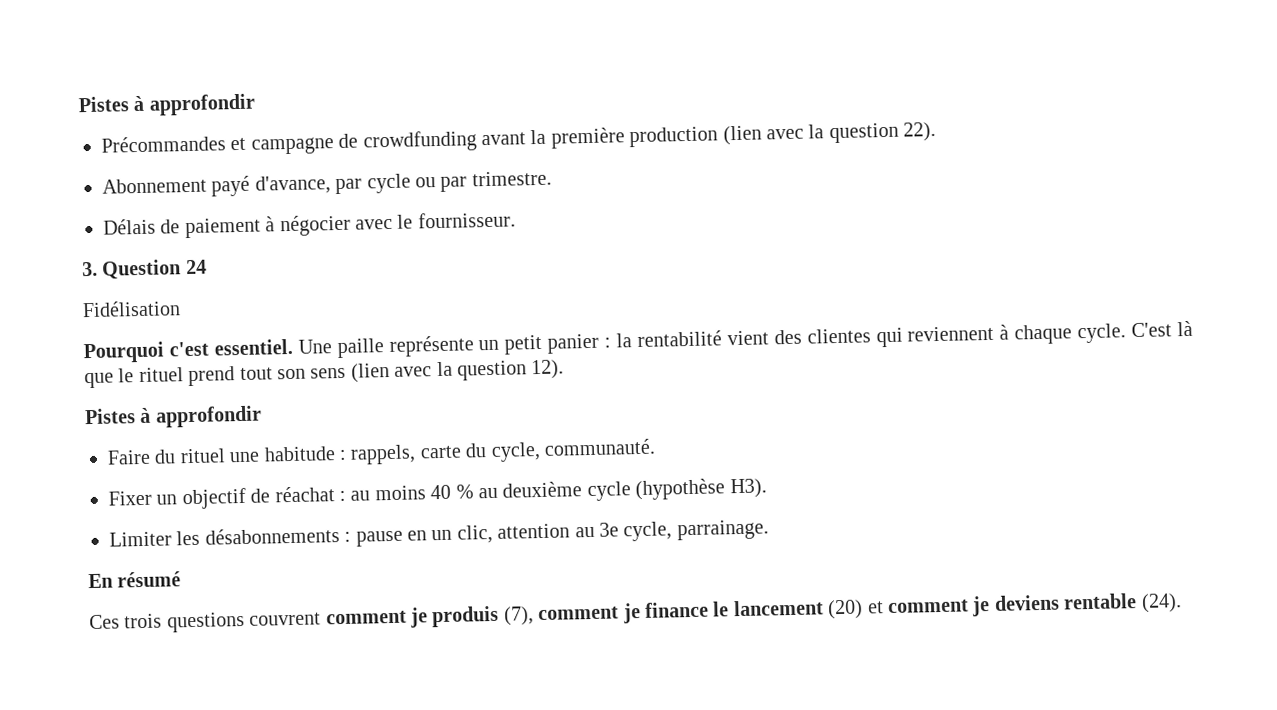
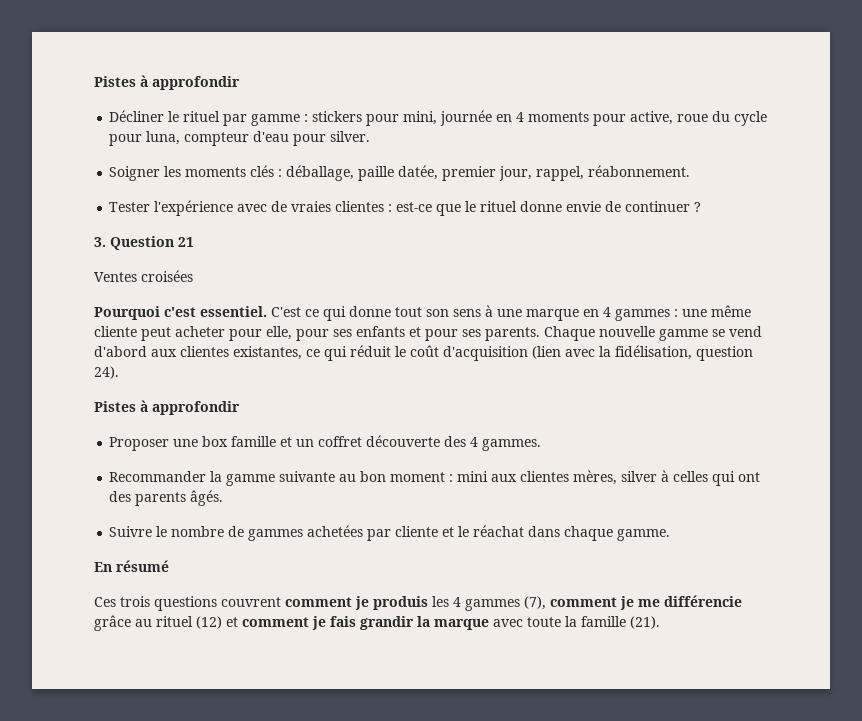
[78,93,256,116] [101,121,937,155] [102,170,552,197] [103,211,516,239] Pistes à approfondir // Précommandes et campagne de crowdfunding avant la première production (lien avec la question 22). // Abonnement payé d'avance, par cycle ou par trimestre. // Délais de paiement à négocier avec le fournisseur. -> [94,75,240,90] [109,110,768,126] [109,131,371,146] [109,165,691,181] [109,200,702,216] Pistes à approfondir // Décliner le rituel par gamme : stickers pour mini, journée en 4 moments pour active, roue du cycle pour luna, compteur d'eau pour silver. // Soigner les moments clés : déballage, paille datée, premier jour, rappel, réabonnement. // Tester l'expérience avec de vraies clientes : est-ce que le rituel donne envie de continuer ?
[185,259,207,275] [82,300,181,318] 24 // Fidélisation -> [178,237,194,247] [94,270,193,282] 21 // Ventes croisées
[297,320,1194,359] [84,359,565,389] [84,405,262,428] [107,438,655,465] [108,478,767,510] [109,519,769,547] Une paille représente un petit panier : la rentabilité vient des clientes qui reviennent à chaque cycle. C'est là que le rituel prend tout son sens (lien avec la question 12). // Pistes à approfondir // Faire du rituel une habitude : rappels, carte du cycle, communauté. // Fixer un objectif de réachat : au moins 40 % au deuxième cycle (hypothèse H3). // Limiter les désabonnements : pause en un clic, attention au 3e cycle, parrainage. -> [271,305,751,321] [94,326,762,341] [94,345,753,361] [94,366,119,379] [94,400,240,415] [109,435,542,451] [109,470,761,486] [109,490,224,506] [109,525,671,541] C'est ce qui donne tout son sens à une marque en 4 gammes : une même cliente peut acheter pour elle, pour ses enfants et pour ses parents. Chaque nouvelle gamme se vend d'abord aux clientes existantes, ce qui réduit le coût d'acquisition (lien avec la fidélisation, question 24). // Pistes à approfondir // Proposer une box famille et un coffret découverte des 4 gammes. // Recommander la gamme suivante au bon moment : mini aux clientes mères, silver à celles qui ont des parents âgés. // Suivre le nombre de gammes achetées par cliente et le réachat dans chaque gamme.
[503,593,1182,626] (7), comment je finance le lancement (20) et comment je deviens rentable (24). -> [432,595,742,611] [94,615,660,631] les 4 gammes (7), comment je me différencie grâce au rituel (12) et comment je fais grandir la marque avec toute la famille (21).

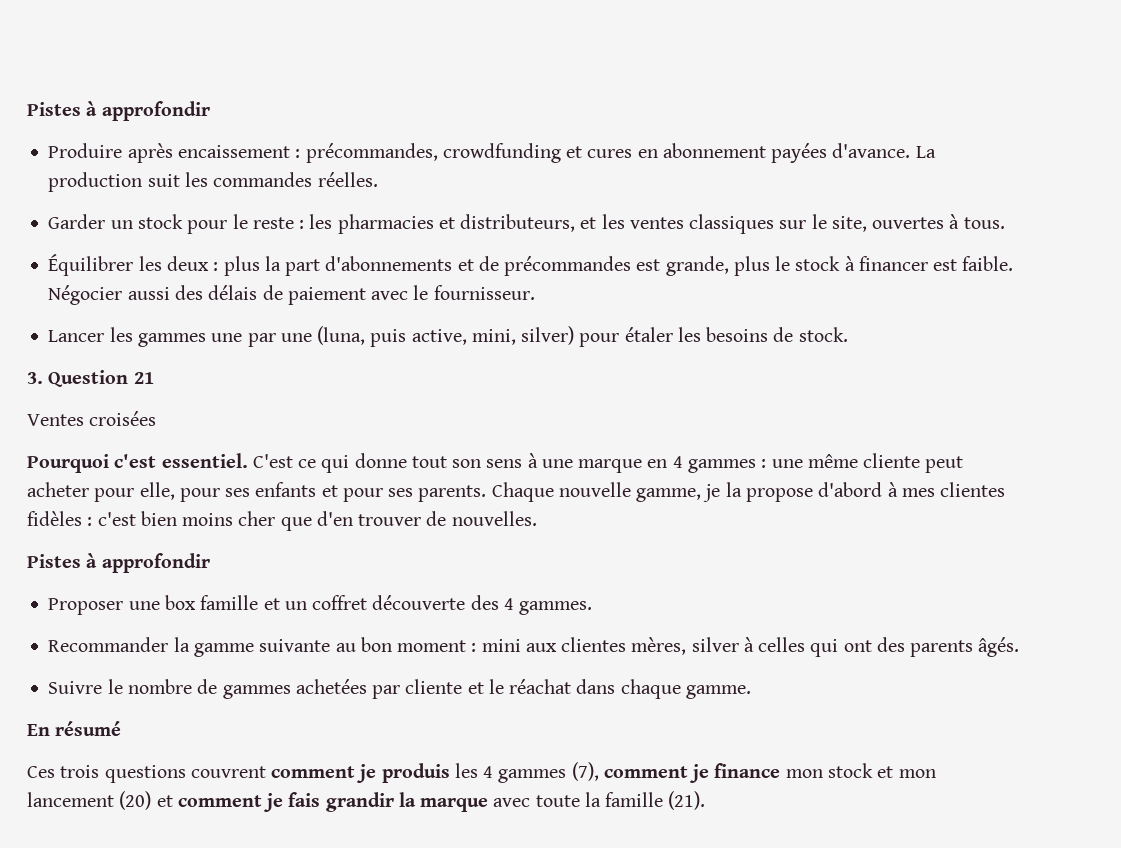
[94,75,240,90] [109,110,768,126] [109,131,371,146] [109,165,691,181] [109,200,702,216] Pistes à approfondir // Décliner le rituel par gamme : stickers pour mini, journée en 4 moments pour active, roue du cycle pour luna, compteur d'eau pour silver. // Soigner les moments clés : déballage, paille datée, premier jour, rappel, réabonnement. // Tester l'expérience avec de vraies clientes : est-ce que le rituel donne envie de continuer ? -> [27,101,210,121] [48,143,936,163] [48,172,378,192] [48,214,1005,234] [48,253,1014,276] [48,285,535,305] [48,326,848,347] Pistes à approfondir // Produire après encaissement : précommandes, crowdfunding et cures en abonnement payées d'avance. La production suit les commandes réelles. // Garder un stock pour le reste : les pharmacies et distributeurs, et les ventes classiques sur le site, ouvertes à tous. // Équilibrer les deux : plus la part d'abonnements et de précommandes est grande, plus le stock à financer est faible. Négocier aussi des délais de paiement avec le fournisseur. // Lancer les gammes une par une (luna, puis active, mini, silver) pour étaler les besoins de stock.
[659,326,762,341] [94,345,753,361] [94,366,119,379] gamme se vend d'abord aux clientes existantes, ce qui réduit le coût d'acquisition (lien avec la fidélisation, question 24). -> [636,482,1006,502] [27,511,537,531] gamme, je la propose d'abord à mes clientes fidèles : c'est bien moins cher que d'en trouver de nouvelles.
[638,595,742,607] [94,615,222,631] me différencie grâce au rituel (12) -> [714,763,936,778] [27,791,152,810] finance mon stock et mon lancement (20)

